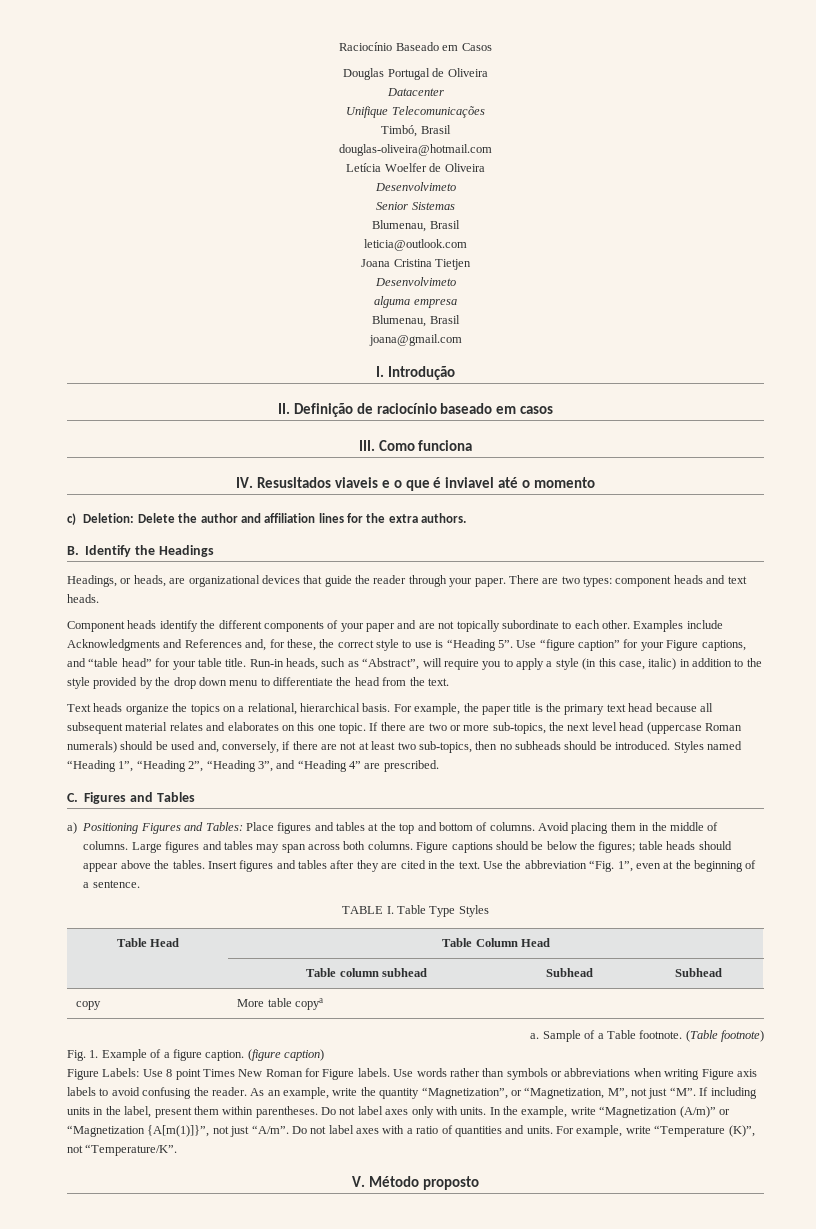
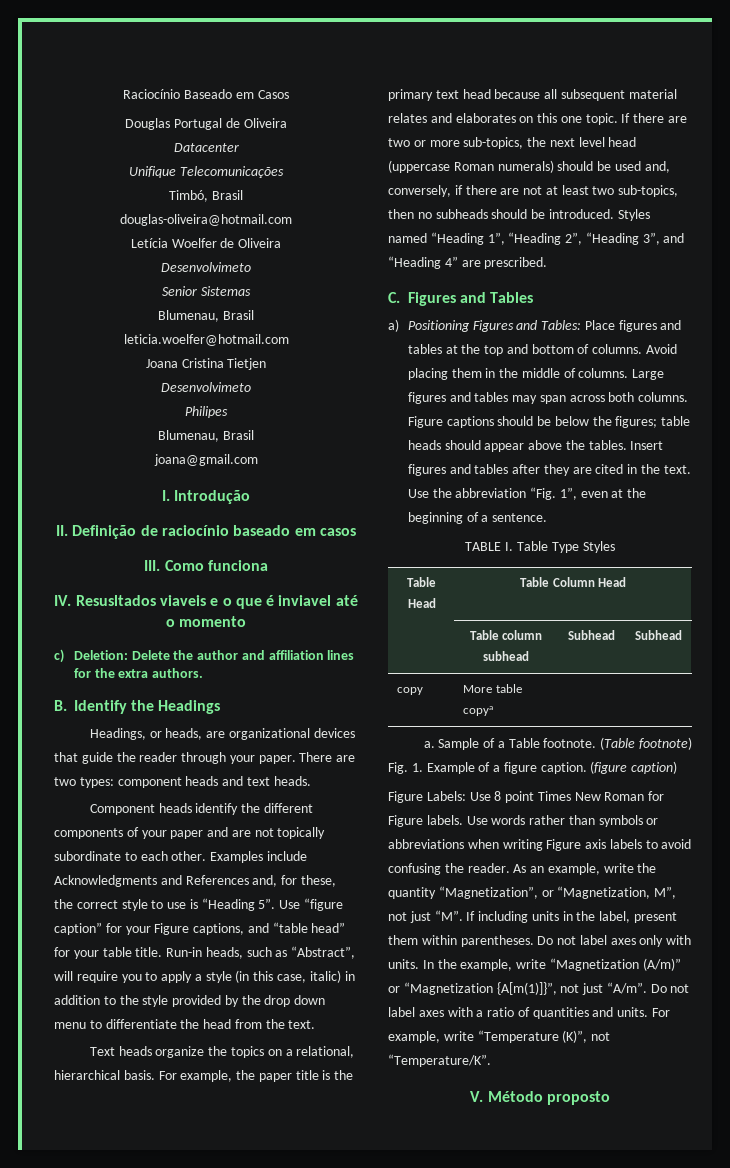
[364,239,467,251] leticia@outlook.com -> [123,334,289,346] leticia.woelfer@hotmail.com
[374,296,457,308] alguma empresa -> [185,406,228,418] Philipes

